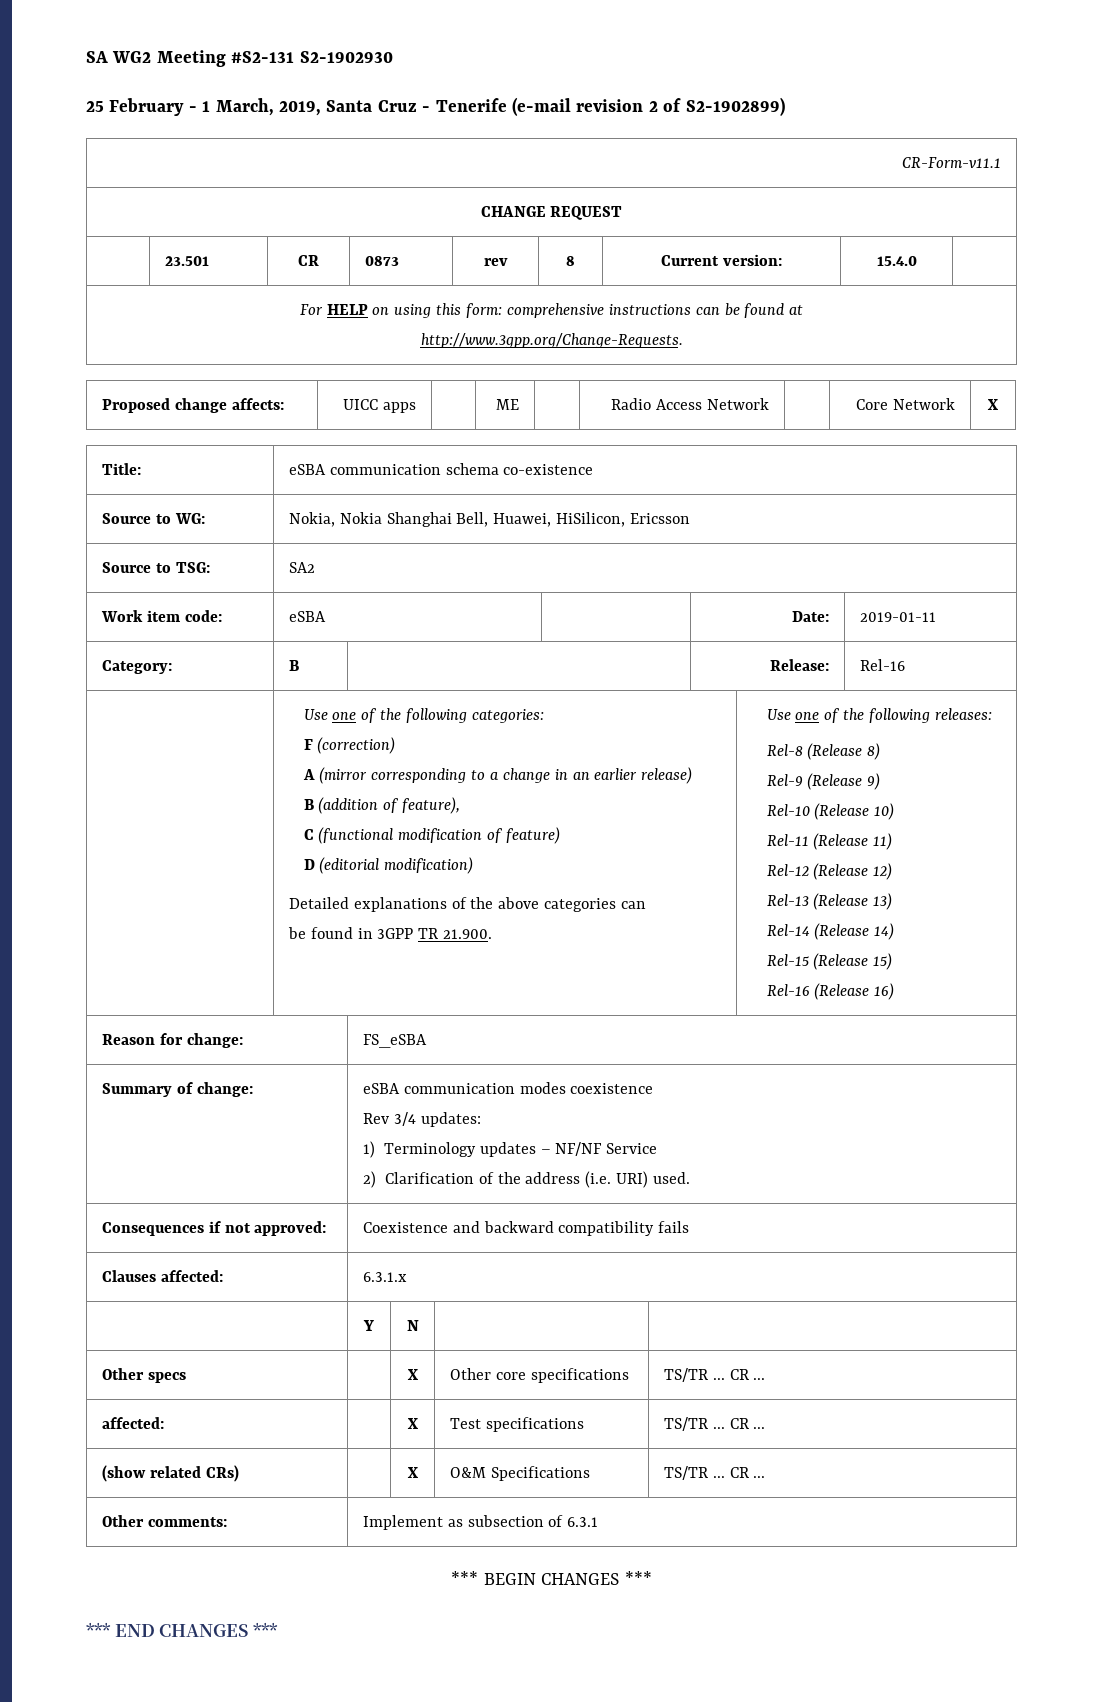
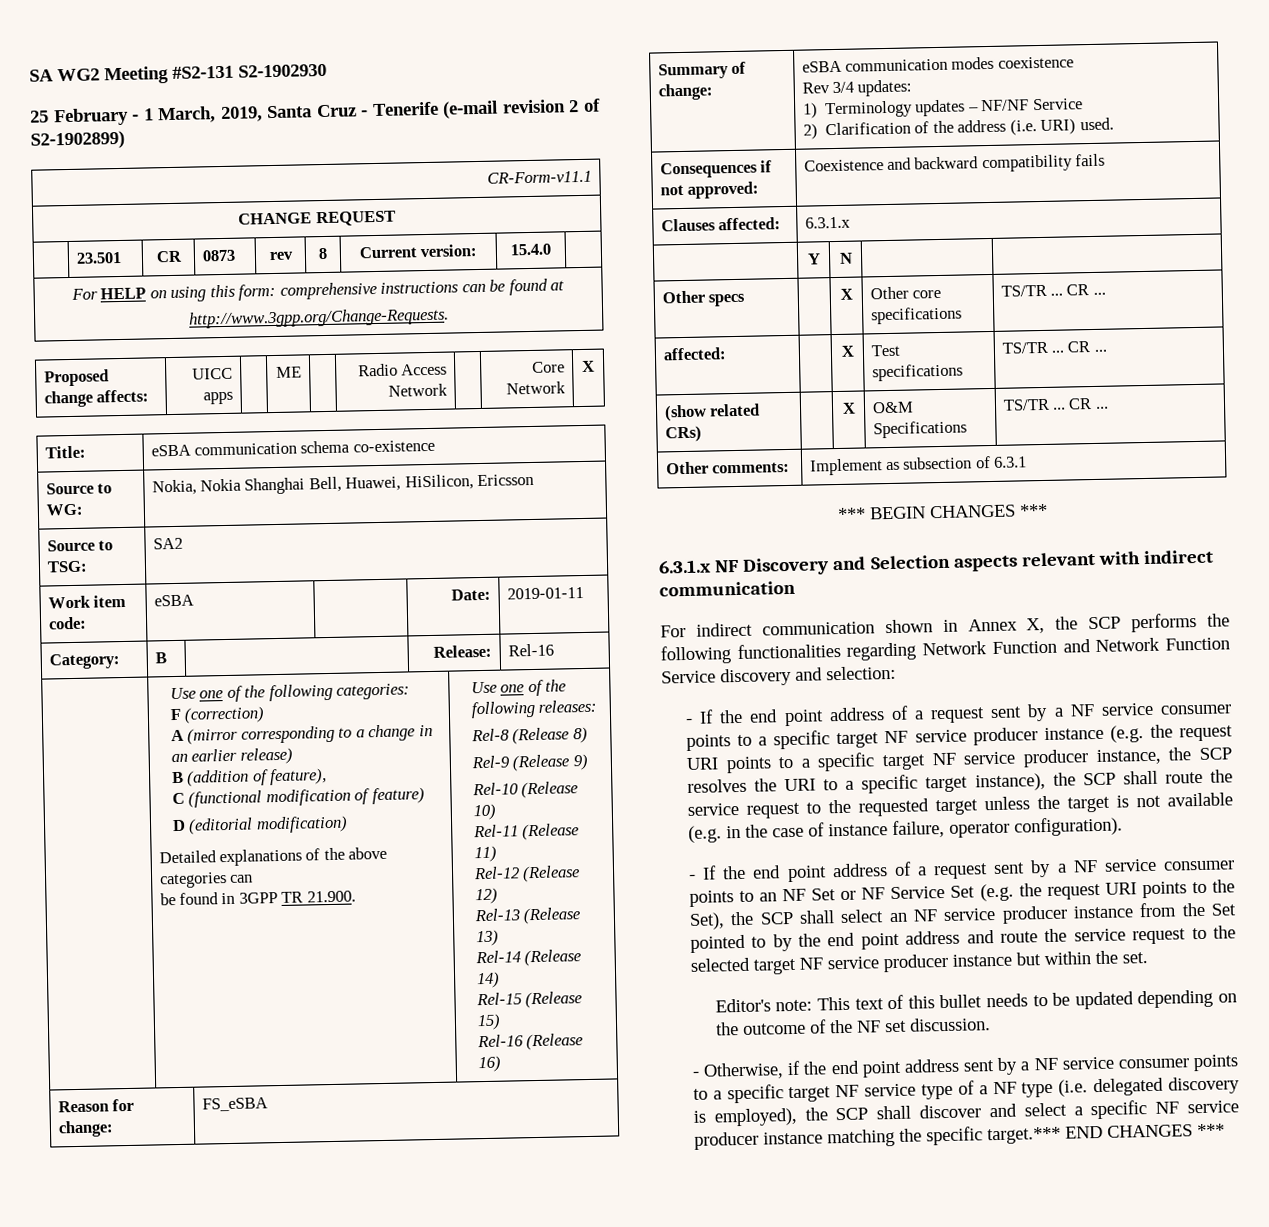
[86,1622,111,1637] *** -> [658,549,1215,576] [659,580,796,597] [660,613,1230,638] [660,637,1230,665] [661,665,896,687] [685,702,1232,727] [685,724,1233,752] [685,747,1232,774] [686,769,1233,794] [686,792,1233,819] [687,816,1123,844] [688,858,1235,883] [688,879,1235,907] [688,902,1237,930] [689,925,1236,953] [689,950,1148,975] [714,989,1237,1013] [715,1017,991,1036] [691,1054,1239,1080] [692,1076,1240,1104] [692,1100,1239,1127] [693,1126,1061,1150] 6.3.1.x NF Discovery and Selection aspects relevant with indirect communication // For indirect communication shown in Annex X, the SCP performs the following functionalities regarding Network Function and Network Function Service discovery and selection: // - If the end point address of a request sent by a NF service consumer points to a specific target NF service producer instance (e.g. the request URI points to a specific target NF service producer instance, the SCP resolves the URI to a specific target instance), the SCP shall route the service request to the requested target unless the target is not available (e.g. in the case of instance failure, operator configuration). // - If the end point address of a request sent by a NF service consumer points to an NF Set or NF Service Set (e.g. the request URI points to the Set), the SCP shall select an NF service producer instance from the Set pointed to by the end point address and route the service request to the selected target NF service producer instance but within the set. // Editor's note: This text of this bullet needs to be updated depending on the outcome of the NF set discussion. // - Otherwise, if the end point address sent by a NF service consumer points to a specific target NF service type of a NF type (i.e. delegated discovery is employed), the SCP shall discover and select a specific NF service producer instance matching the specific target.***

